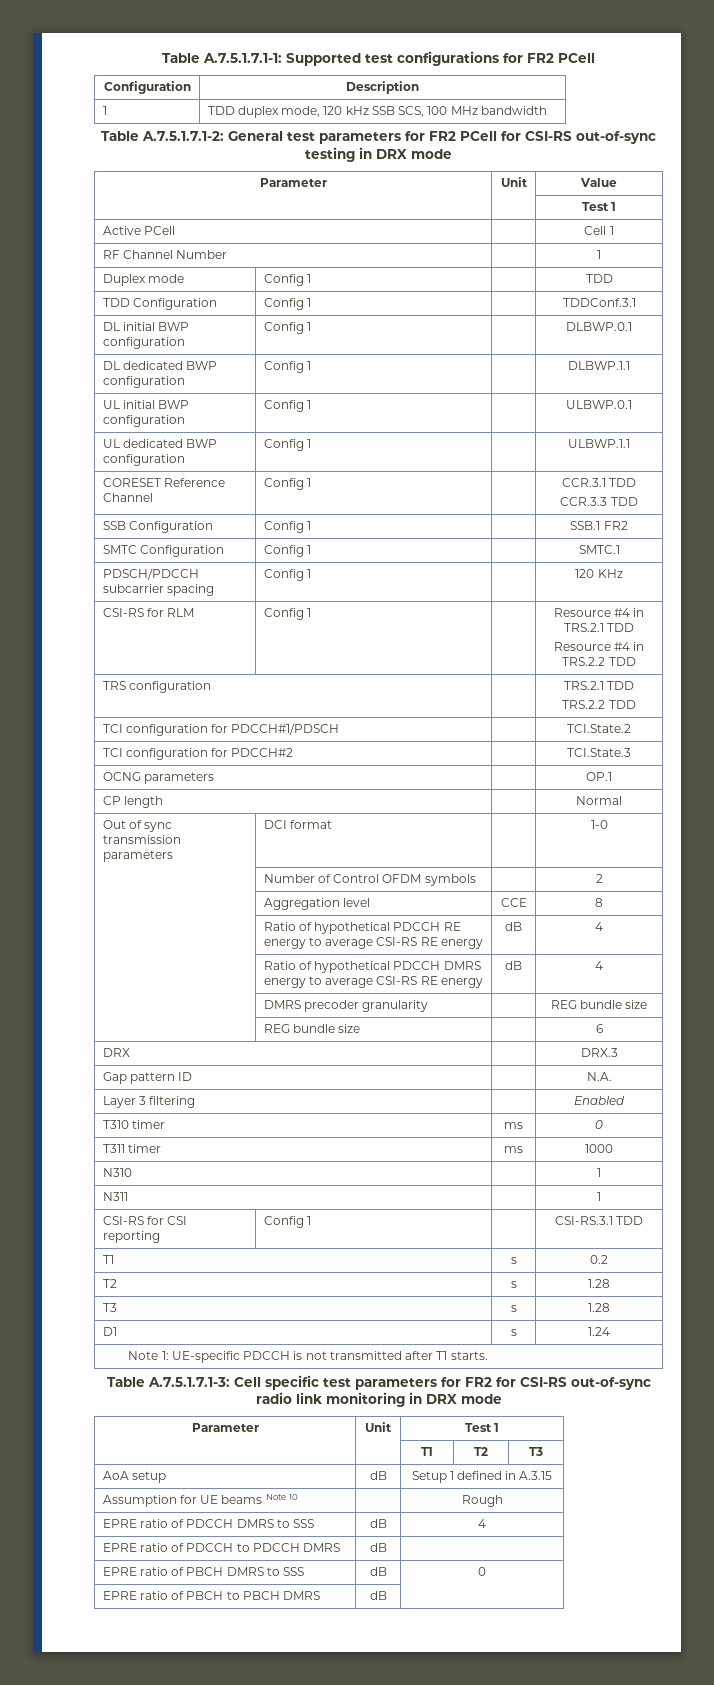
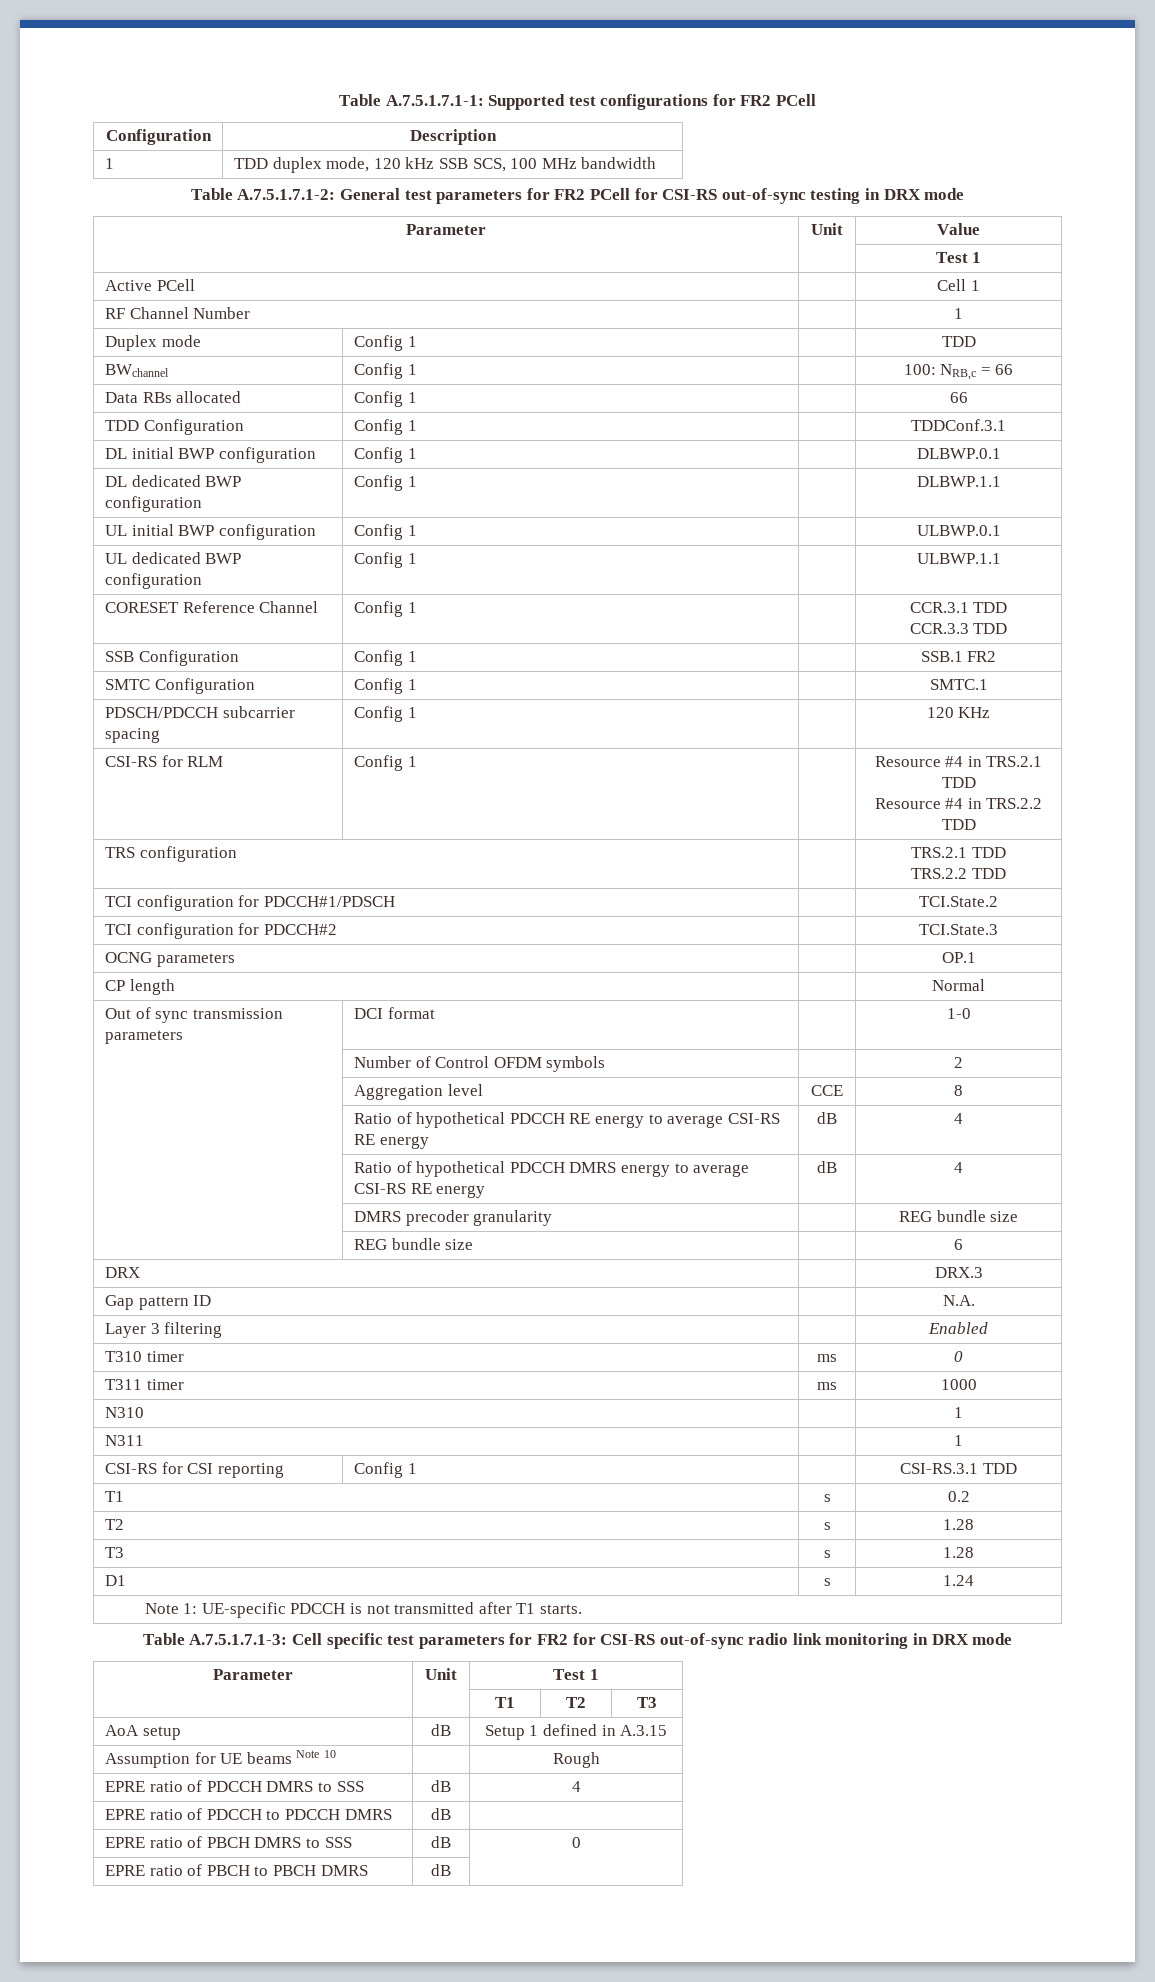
(613, 278) none -> [104,364,169,377] [353,363,417,379] [903,364,1014,380] [104,391,242,403] [353,391,417,407] [949,392,968,403] // BWchannel | Config 1 | | 100: NRB,c = 66 // Data RBs allocated | Config 1 | | 66

